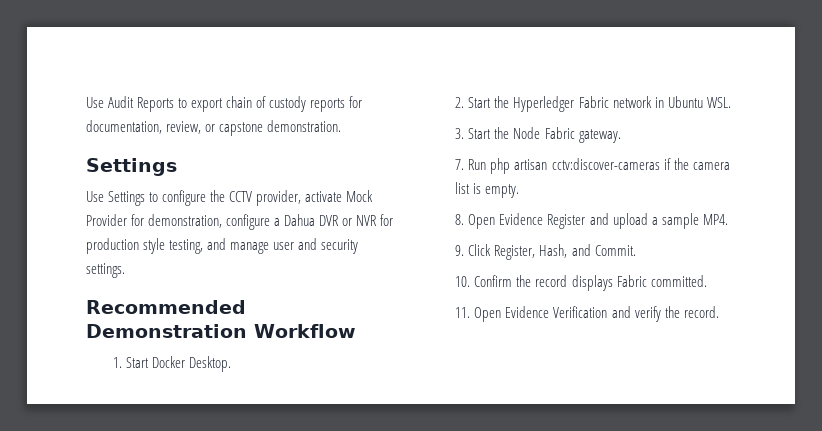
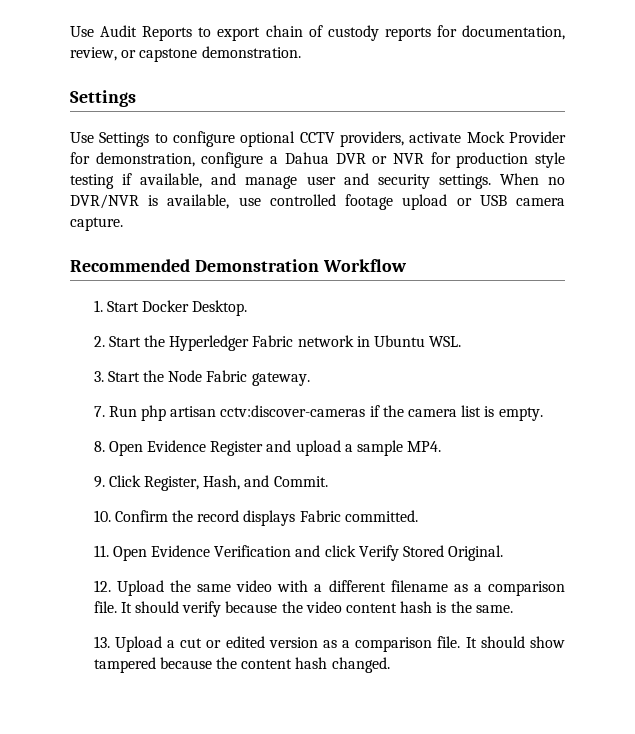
[210,190,302,206] the CCTV provider, -> [240,131,404,147] optional CCTV providers,
[169,239,204,254] testing, -> [70,173,203,189] testing if available,
(125, 270) none -> [499,173,566,185] [70,194,565,210] [70,217,123,231] When no DVR/NVR is available, use controlled footage upload or USB camera capture.
[634,306,719,322] verify the record. -> [324,545,504,561] [93,580,565,596] [93,601,513,617] [93,636,565,652] [93,657,390,673] click Verify Stored Original. // 12. Upload the same video with a different filename as a comparison file. It should verify because the video content hash is the same. // 13. Upload a cut or edited version as a comparison file. It should show tampered because the content hash changed.

